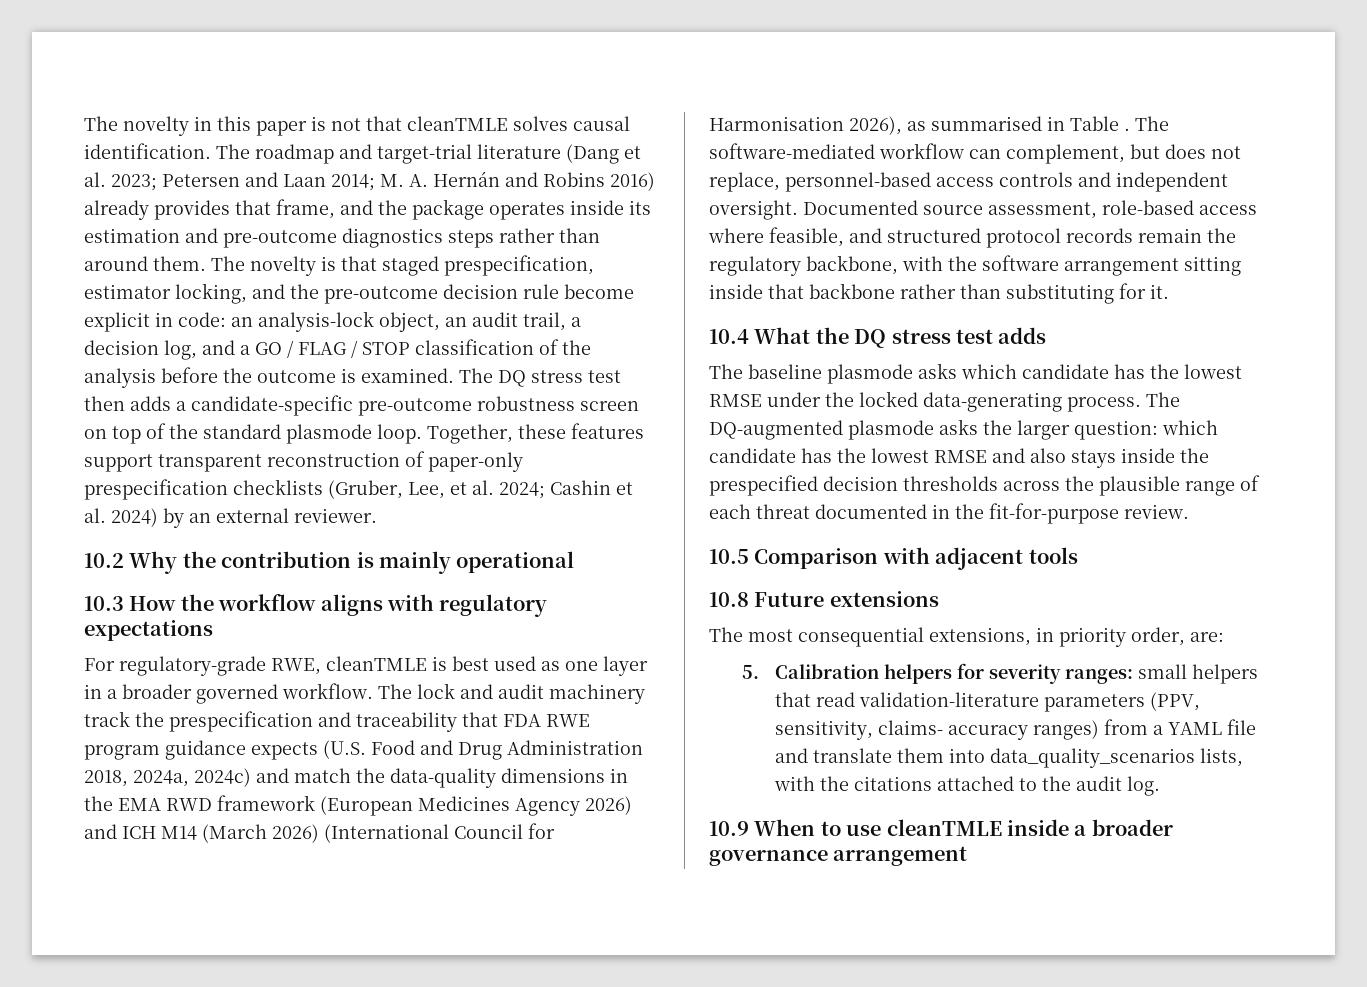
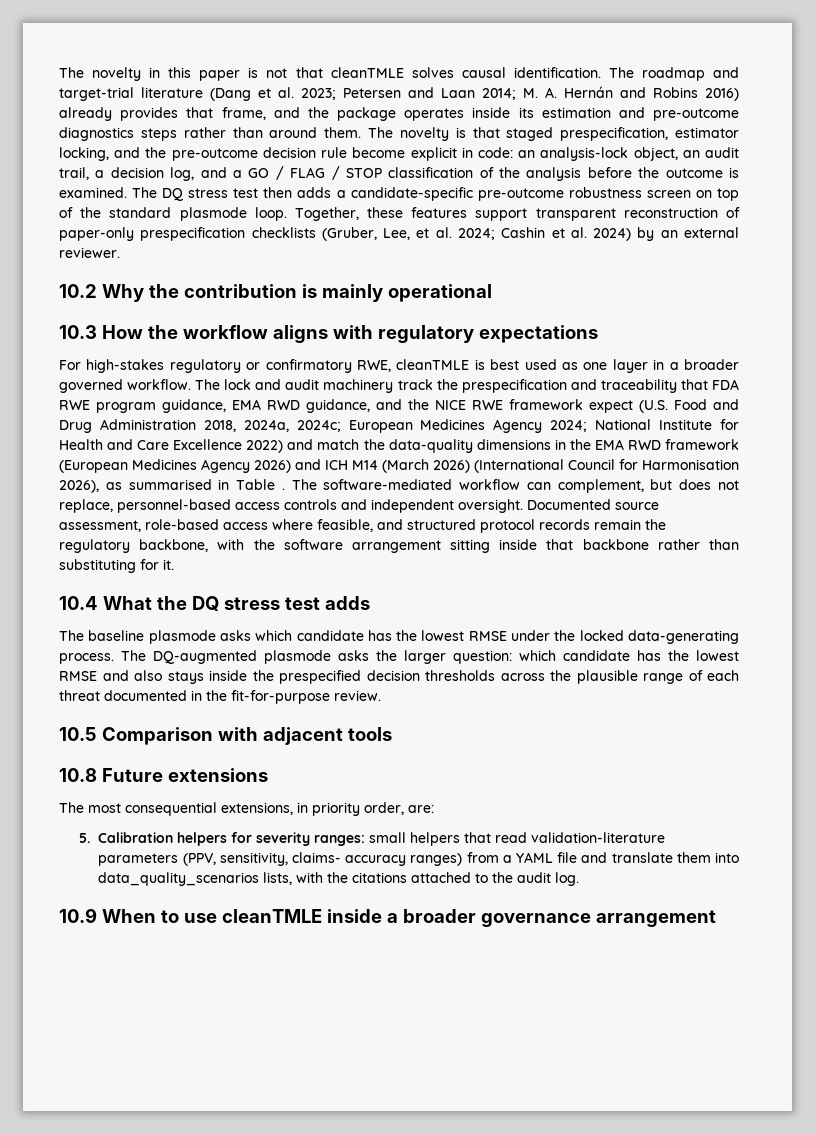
[119,656,266,676] regulatory-grade -> [86,359,352,373] high-stakes regulatory or confirmatory
[165,740,318,760] guidance expects -> [162,399,633,413] guidance, EMA RWD guidance, and the NICE RWE framework expect
[194,768,251,787] 2024c) -> [296,419,739,433] [59,439,284,453] 2024c; European Medicines Agency 2024; National Institute for Health and Care Excellence 2022)

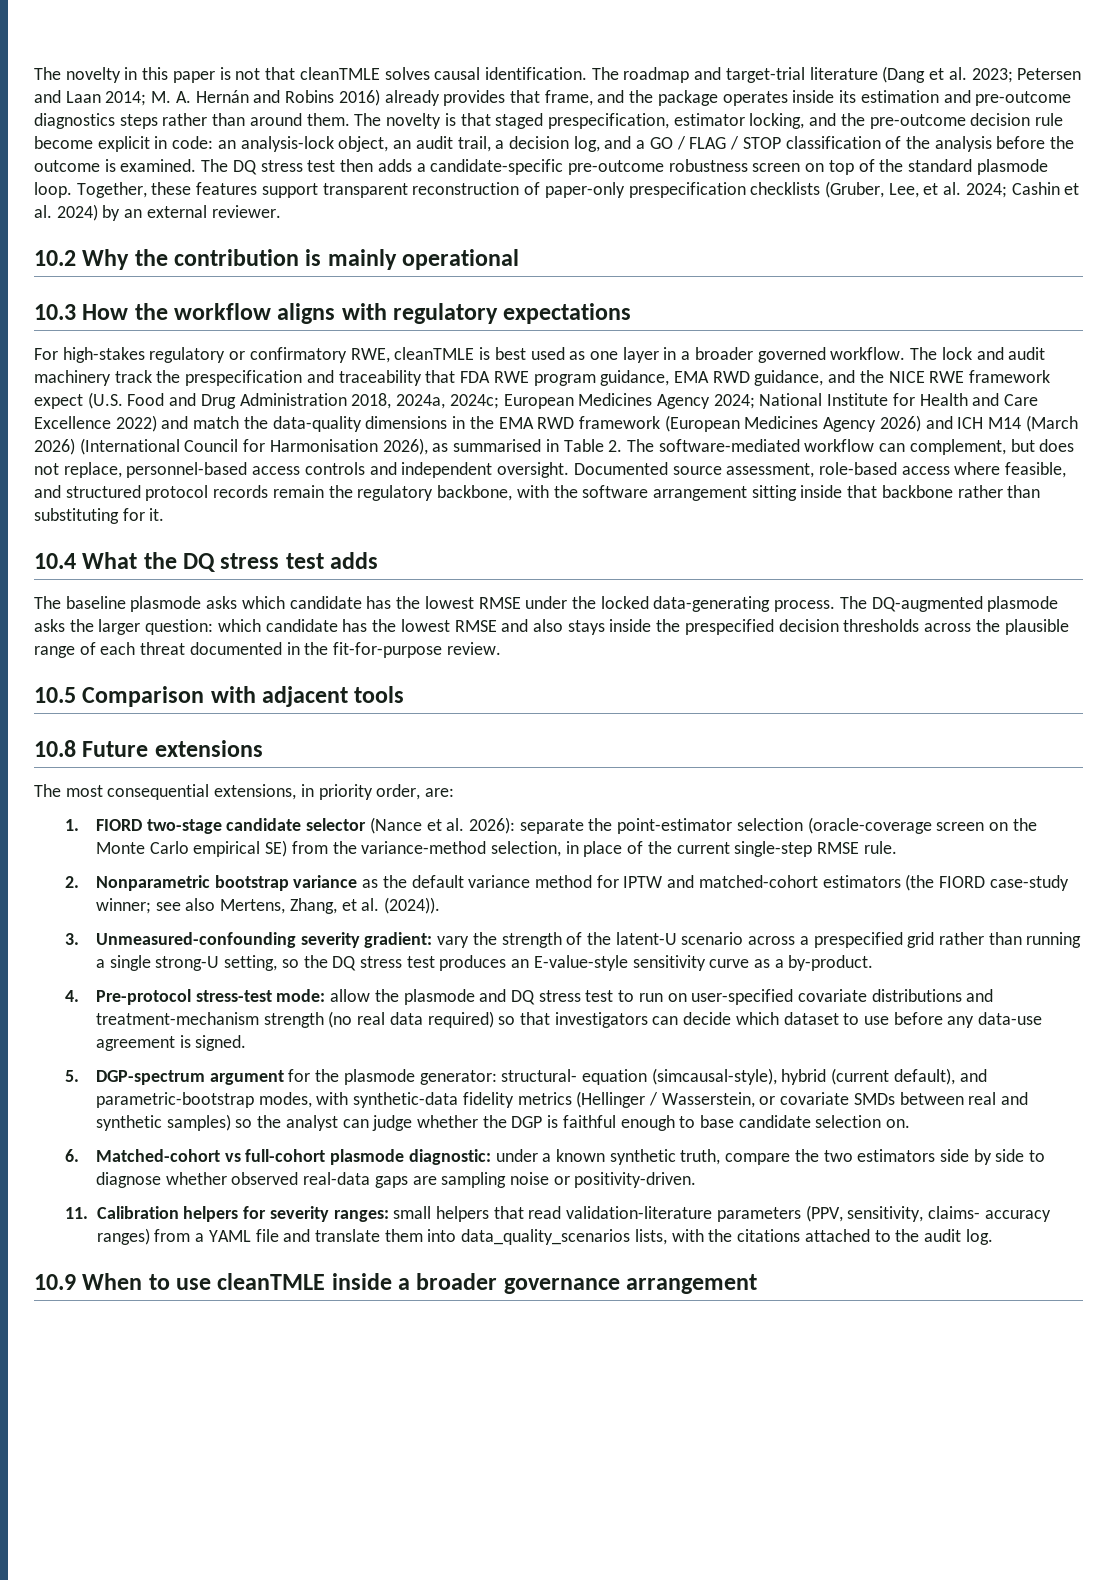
[281,488,285,490] . -> [608,440,623,452] 2.
[78,833,90,843] 5. -> [64,817,1037,834] [95,840,897,857] [64,874,1069,891] [95,897,440,914] [64,932,1082,948] [95,955,874,971] [64,989,994,1005] [95,1011,1043,1028] [95,1035,247,1051] [64,1068,987,1085] [95,1091,1029,1108] [95,1114,911,1131] [64,1149,1046,1165] [95,1172,697,1188] [64,1207,88,1219] 1. FIORD two-stage candidate selector (Nance et al. 2026): separate the point-estimator selection (oracle-coverage screen on the Monte Carlo empirical SE) from the variance-method selection, in place of the current single-step RMSE rule. // 2. Nonparametric bootstrap variance as the default variance method for IPTW and matched-cohort estimators (the FIORD case-study winner; see also Mertens, Zhang, et al. (2024)). // 3. Unmeasured-confounding severity gradient: vary the strength of the latent-U scenario across a prespecified grid rather than running a single strong-U setting, so the DQ stress test produces an E-value-style sensitivity curve as a by-product. // 4. Pre-protocol stress-test mode: allow the plasmode and DQ stress test to run on user-specified covariate distributions and treatment-mechanism strength (no real data required) so that investigators can decide which dataset to use before any data-use agreement is signed. // 5. DGP-spectrum argument for the plasmode generator: structural- equation (simcausal-style), hybrid (current default), and parametric-bootstrap modes, with synthetic-data fidelity metrics (Hellinger / Wasserstein, or covariate SMDs between real and synthetic samples) so the analyst can judge whether the DGP is faithful enough to base candidate selection on. // 6. Matched-cohort vs full-cohort plasmode diagnostic: under a known synthetic truth, compare the two estimators side by side to diagnose whether observed real-data gaps are sampling noise or positivity-driven. // 11.

